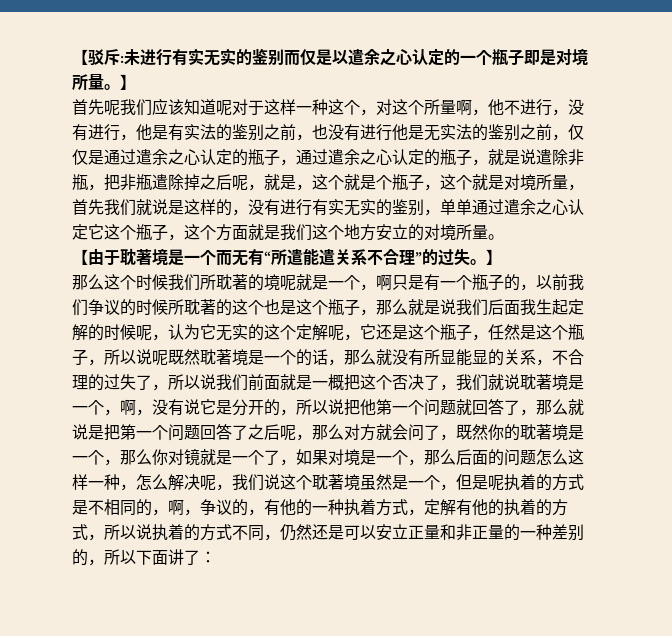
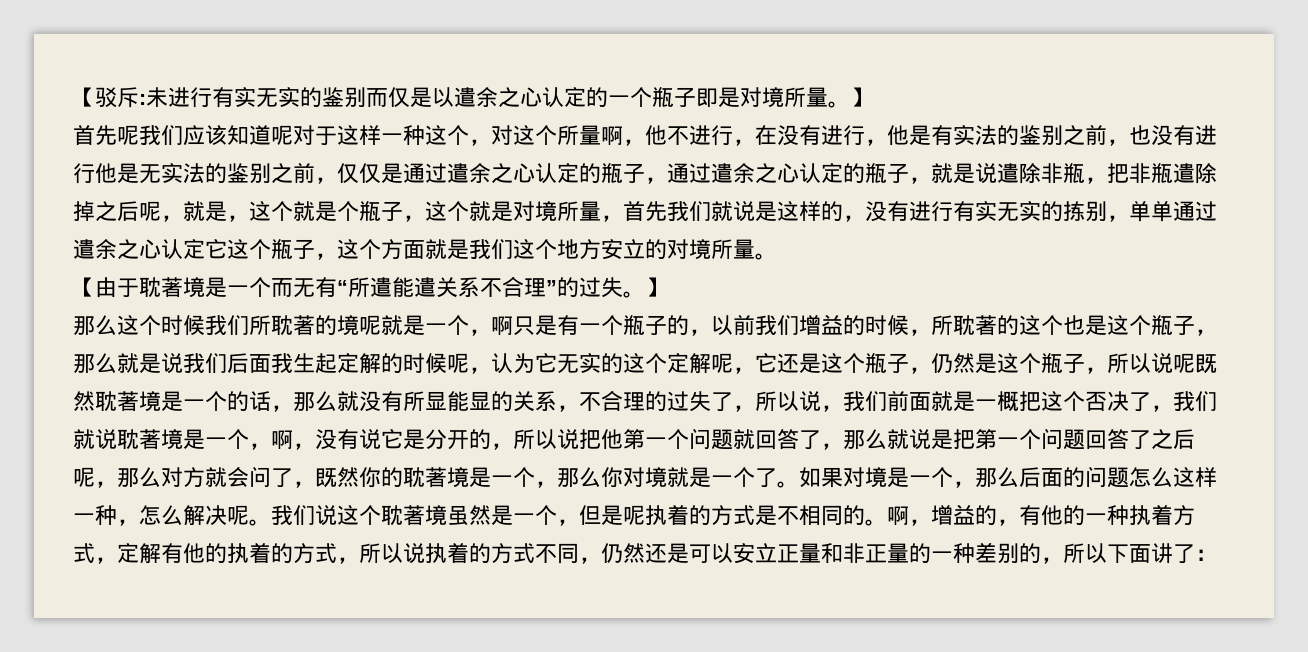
(568, 112) none -> [755,125,777,145] 在
[392,199,408,215] 鉴 -> [1063,201,1085,221] 拣
[88,299,168,316] 争议的时候 -> [799,314,931,336] 增益的时候，
[488,324,504,340] 任 -> [931,353,953,373] 仍
(216, 382) none -> [821,405,843,412] ，
[184,448,200,466] 镜 -> [645,467,667,488] 境
[280,459,296,466] ， -> [777,481,799,488] 。
[216,484,232,491] ， -> [249,519,271,526] 。
[152,499,232,516] ，啊，争议 -> [865,504,975,526] 。啊，增益

